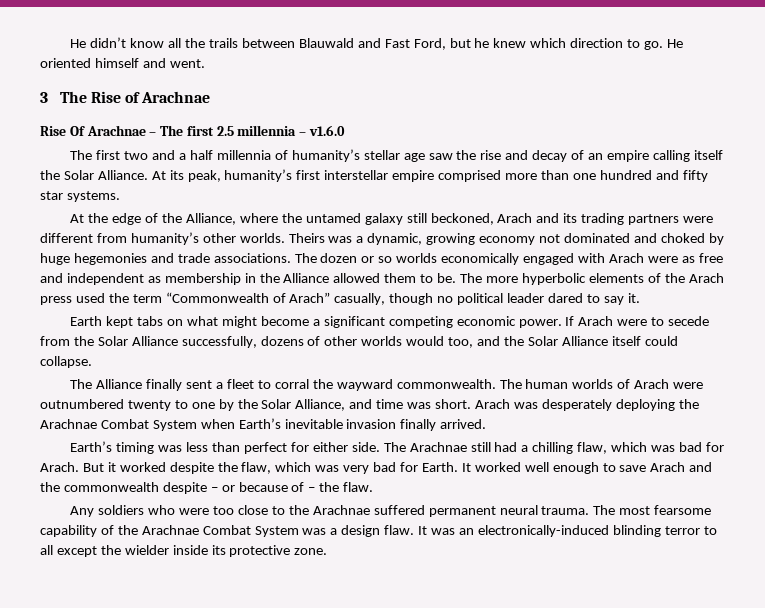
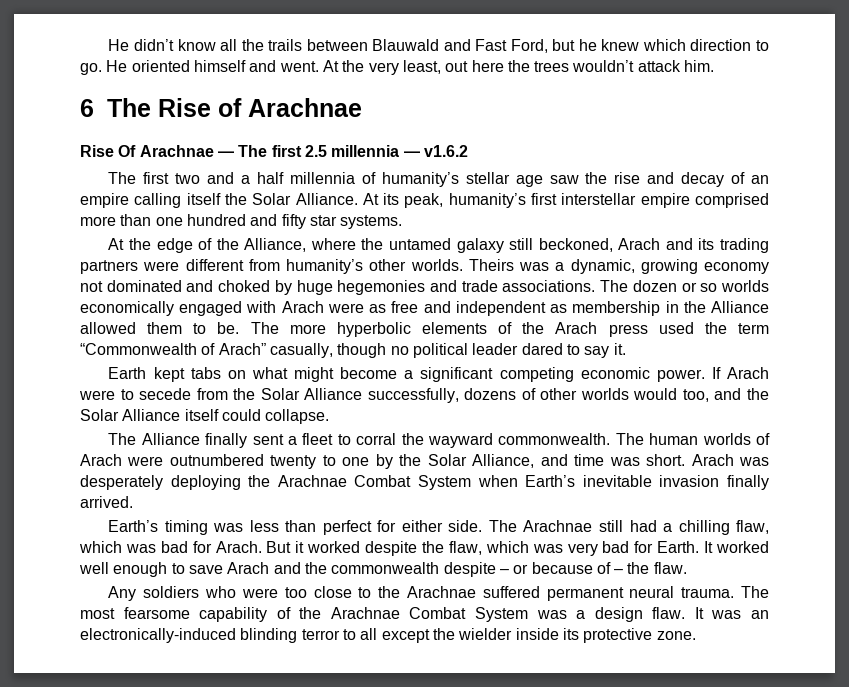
[40,92,48,103] // 3 -> [322,60,715,75] [80,99,94,117] At the very least, out here the trees wouldn’t attack him. // 6
[149,132,157,136] – -> [217,151,234,157] —
[299,125,346,136] – v1.6.0 -> [403,145,468,157] — v1.6.2

